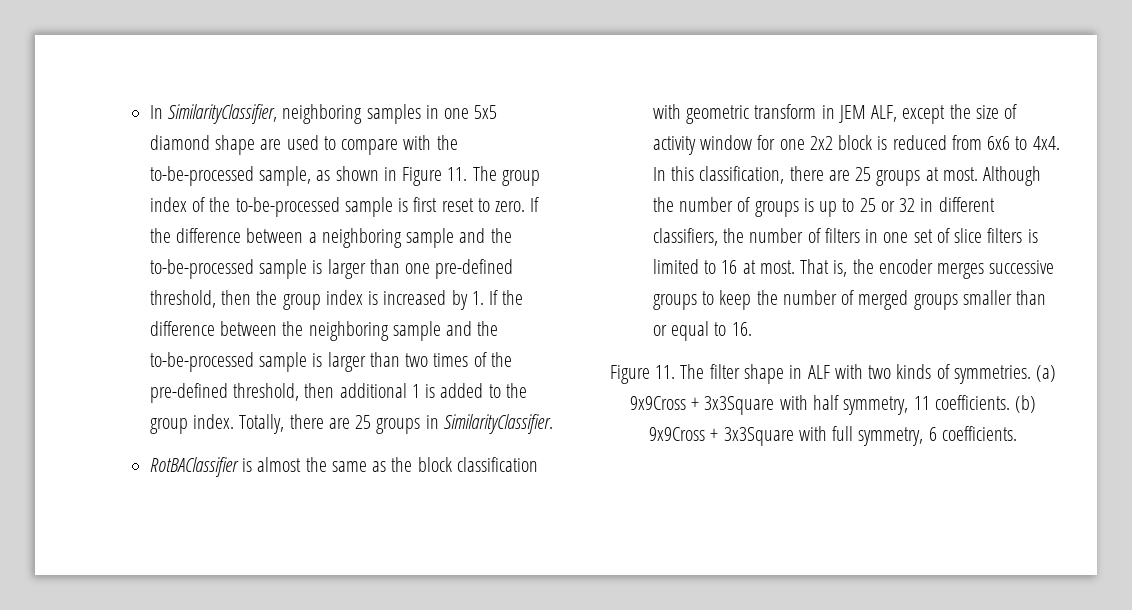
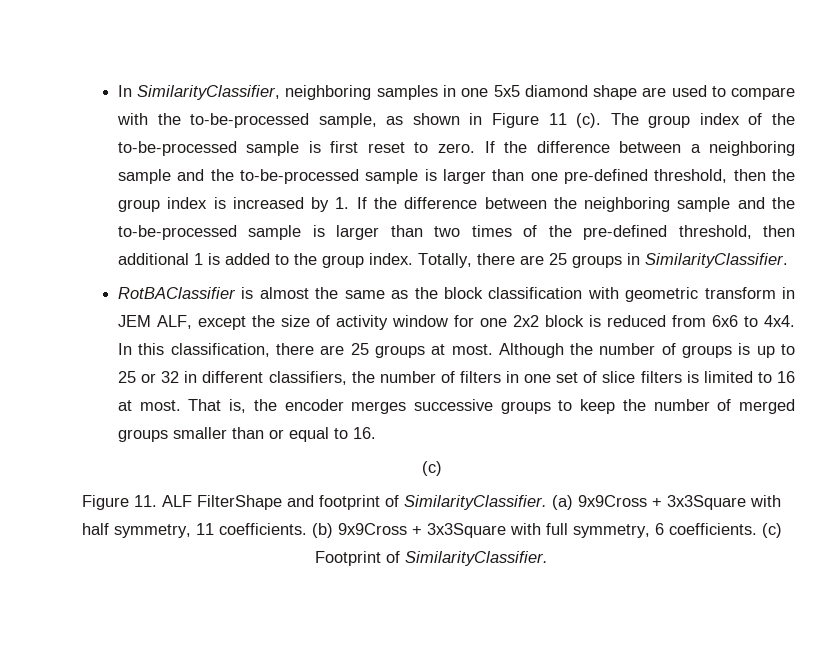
[447,167,468,181] 11. -> [548,113,602,128] 11 (c).
[609,364,1031,384] // Figure 11. The filter shape in ALF with two kinds of symmetries. -> [421,461,442,476] [82,495,547,510] // (c) // Figure 11. ALF FilterShape and footprint of SimilarityClassifier.
(1017, 433) none -> [761,523,782,538] [315,551,548,566] (c) Footprint of SimilarityClassifier.

